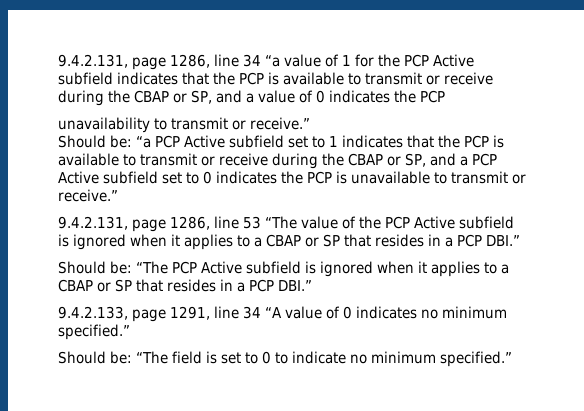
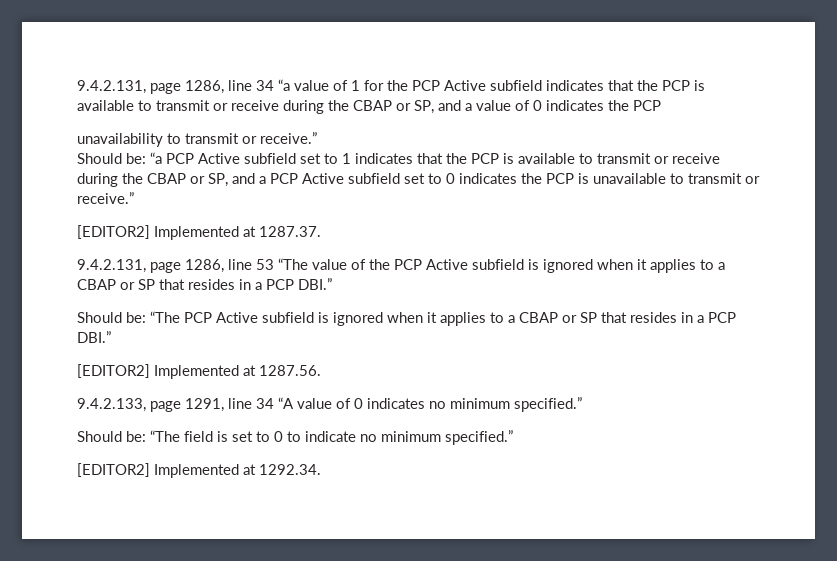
(118, 195) none -> [77,225,321,240] // [EDITOR2] Implemented at 1287.37.
(312, 285) none -> [77,364,321,379] // [EDITOR2] Implemented at 1287.56.
(512, 359) none -> [77,463,321,478] // [EDITOR2] Implemented at 1292.34.

